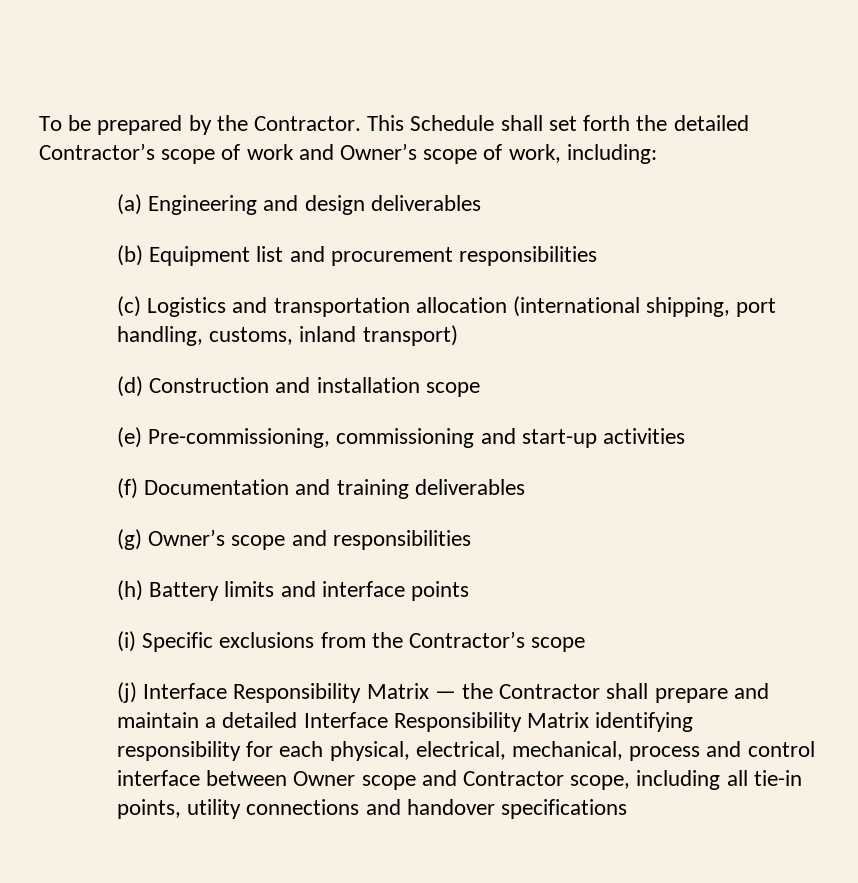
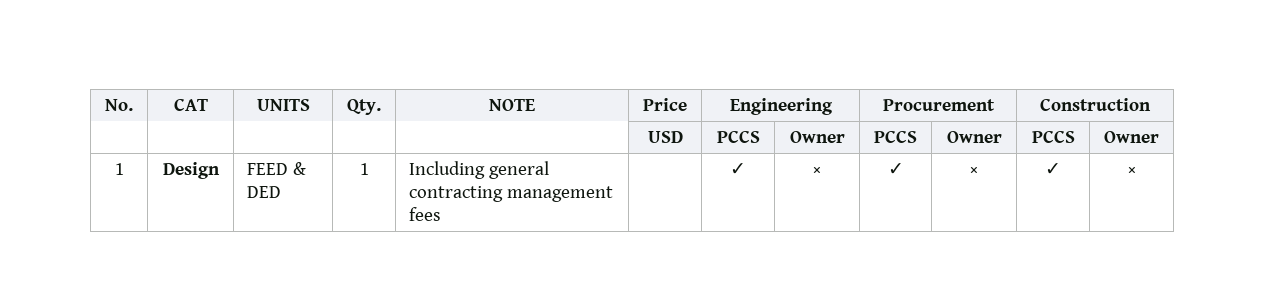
[39,115,749,135] [39,143,657,164] [116,194,481,215] [116,245,597,266] [116,296,777,317] [116,325,458,346] [116,376,480,397] [116,427,685,448] [116,478,525,499] [116,529,471,550] [116,580,469,601] [116,631,586,652] [116,682,769,703] [116,712,694,732] [116,741,815,761] [116,770,802,790] [116,799,627,819] To be prepared by the Contractor. This Schedule shall set forth the detailed Contractor’s scope of work and Owner’s scope of work, including: // (a) Engineering and design deliverables // (b) Equipment list and procurement responsibilities // (c) Logistics and transportation allocation (international shipping, port handling, customs, inland transport) // (d) Construction and installation scope // (e) Pre-commissioning, commissioning and start-up activities // (f) Documentation and training deliverables // (g) Owner’s scope and responsibilities // (h) Battery limits and interface points // (i) Specific exclusions from the Contractor’s scope // (j) Interface Responsibility Matrix — the Contractor shall prepare and maintain a detailed Interface Responsibility Matrix identifying responsibility for each physical, electrical, mechanical, process and control interface between Owner scope and Contractor scope, including all tie-in points, utility connections and handover specifications -> [105,99,133,111] [173,98,208,111] [256,99,310,111] [347,99,381,115] [489,99,535,111] [643,98,687,111] [729,98,833,115] [882,99,995,111] [1040,98,1151,111] [647,131,683,143] [716,130,760,143] [789,131,845,143] [874,130,917,143] [946,131,1002,143] [1031,130,1075,143] [1104,131,1159,143] [114,163,124,175] [162,162,220,179] [247,162,307,175] [247,186,282,198] [359,163,369,175] [409,161,550,179] [409,186,614,202] [409,207,442,221] [730,163,746,175] [813,167,821,175] [887,163,904,175] [970,167,978,175] [1045,163,1061,175] [1127,167,1136,175] No. | CAT | UNITS | Qty. | NOTE | Price | Engineering | Procurement | Construction // | | | | | USD | PCCS | Owner | PCCS | Owner | PCCS | Owner // 1 | Design | FEED & DED | 1 | Including general contracting management fees | | ✓ | × | ✓ | × | ✓ | ×

